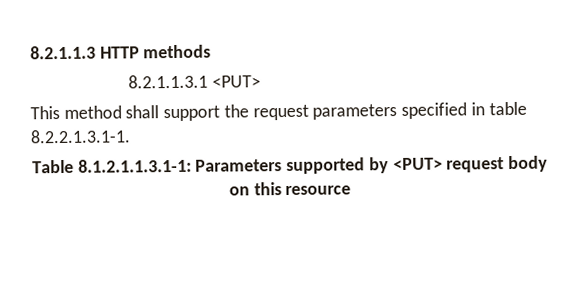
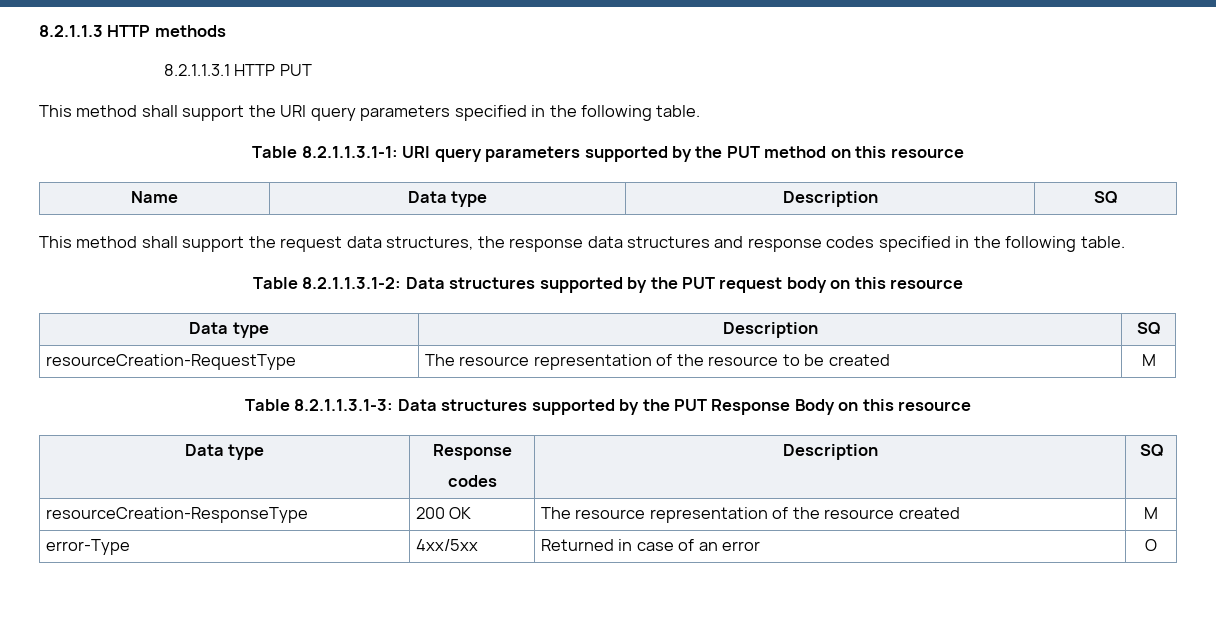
[212,75,262,88] <PUT> -> [234,64,312,76] [39,105,701,121] [252,146,964,162] [131,191,178,203] [407,191,488,207] [782,191,878,207] [1094,191,1117,204] HTTP PUT // This method shall support the URI query parameters specified in the following table. // Table 8.2.1.1.3.1-1: URI query parameters supported by the PUT method on this resource // Name | Data type | Description | SQ
[312,101,527,120] [30,129,131,144] [31,157,443,175] parameters specified in table 8.2.2.1.3.1-1. // Table 8.1.2.1.1.3.1-1: Parameters supported by <PUT> -> [346,236,1125,252] [252,277,715,293] data structures, the response data structures and response codes specified in the following table. // Table 8.2.1.1.3.1-2: Data structures supported by the PUT
(352, 190) none -> [189,322,269,338] [722,322,818,338] [1137,322,1160,335] [45,354,296,370] [424,354,890,370] [1141,354,1156,366] [244,399,972,415] [184,444,265,460] [432,444,512,460] [447,475,497,487] [782,444,878,460] [1139,444,1163,457] [45,507,308,523] [415,507,472,519] [540,507,960,523] [1144,507,1158,519] [45,539,130,555] [415,539,478,551] [540,539,761,551] [1145,539,1157,551] // Data type | Description | SQ // resourceCreation-RequestType | The resource representation of the resource to be created | M // Table 8.2.1.1.3.1-3: Data structures supported by the PUT Response Body on this resource // Data type | Response // codes | Description | SQ // resourceCreation-ResponseType | 200 OK | The resource representation of the resource created | M // error-Type | 4xx/5xx | Returned in case of an error | O

